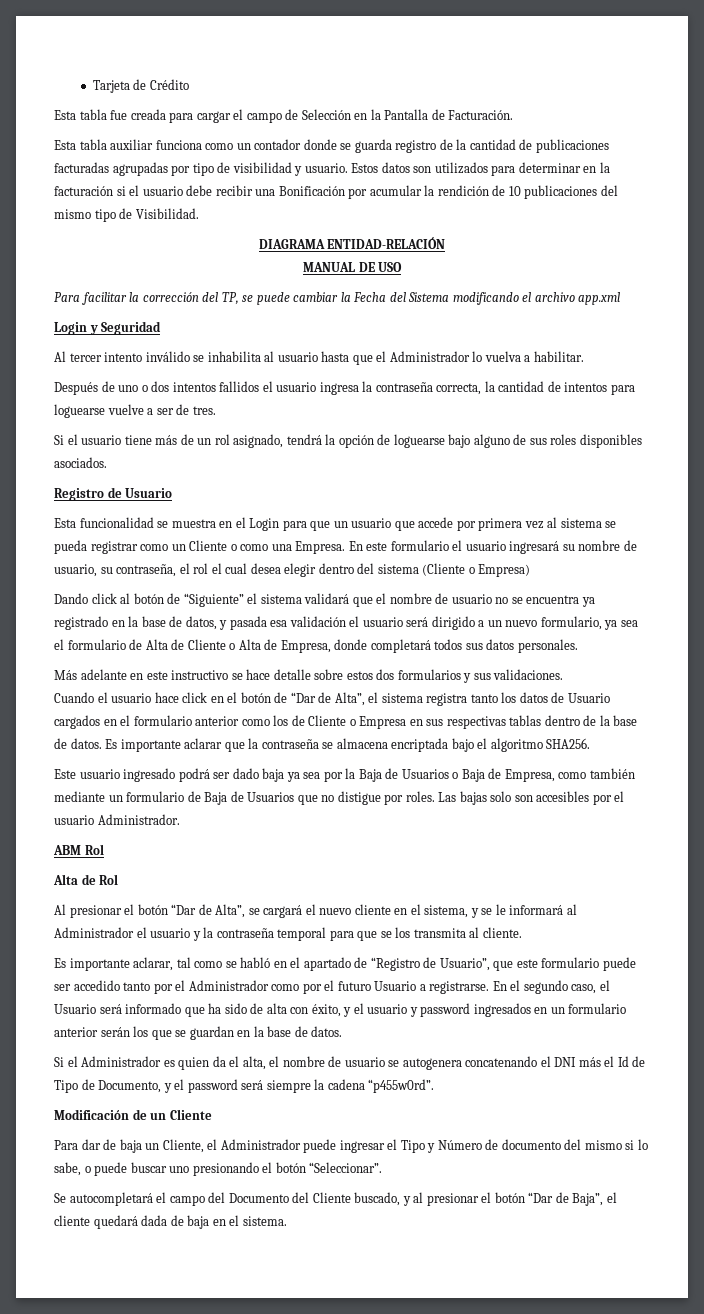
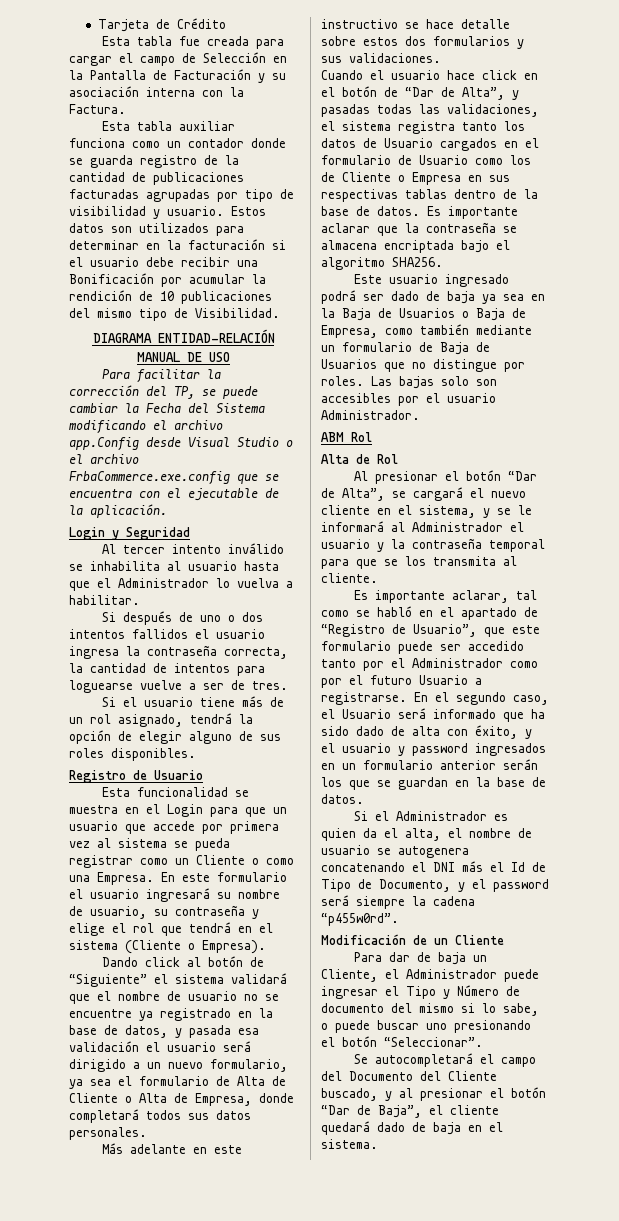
[448,110,514,120] Facturación. -> [174,69,286,83] [69,86,244,97] [69,104,126,114] Facturación y su asociación interna con la Factura.
[578,292,621,305] app.xml -> [69,437,293,451] [69,454,139,464] [69,471,279,485] [69,488,279,501] [69,504,167,518] app.Config desde Visual Studio o el archivo FrbaCommerce.exe.config que se encuentra con el ejecutable de la aplicación.
[54,382,98,395] Después -> [102,611,173,625] Si después
[393,434,471,448] loguearse bajo -> [139,731,182,744] elegir
[579,434,642,448] [54,457,107,468] disponibles asociados. -> [111,748,196,761] disponibles.
[116,563,375,577] contraseña, el rol el cual desea elegir dentro del -> [175,905,259,919] [69,922,273,936] contraseña y elige el rol que tendrá en el
[478,564,531,577] Empresa) -> [202,940,266,954] Empresa).
[526,595,580,604] encuentra -> [69,1009,132,1018] encuentre
(365, 699) none -> [512,90,519,100] [321,104,539,117] y pasadas todas las validaciones,
[195,716,240,726] anterior -> [398,155,468,165] de Usuario
(259, 773) none -> [426,291,440,301] de
[323,771,343,782] por -> [531,294,545,301] en
[337,791,381,805] distigue -> [433,359,497,372] distingue
(247, 1008) none -> [356,726,384,736] dado
[141,1215,168,1226] dada -> [377,1122,405,1132] dado

